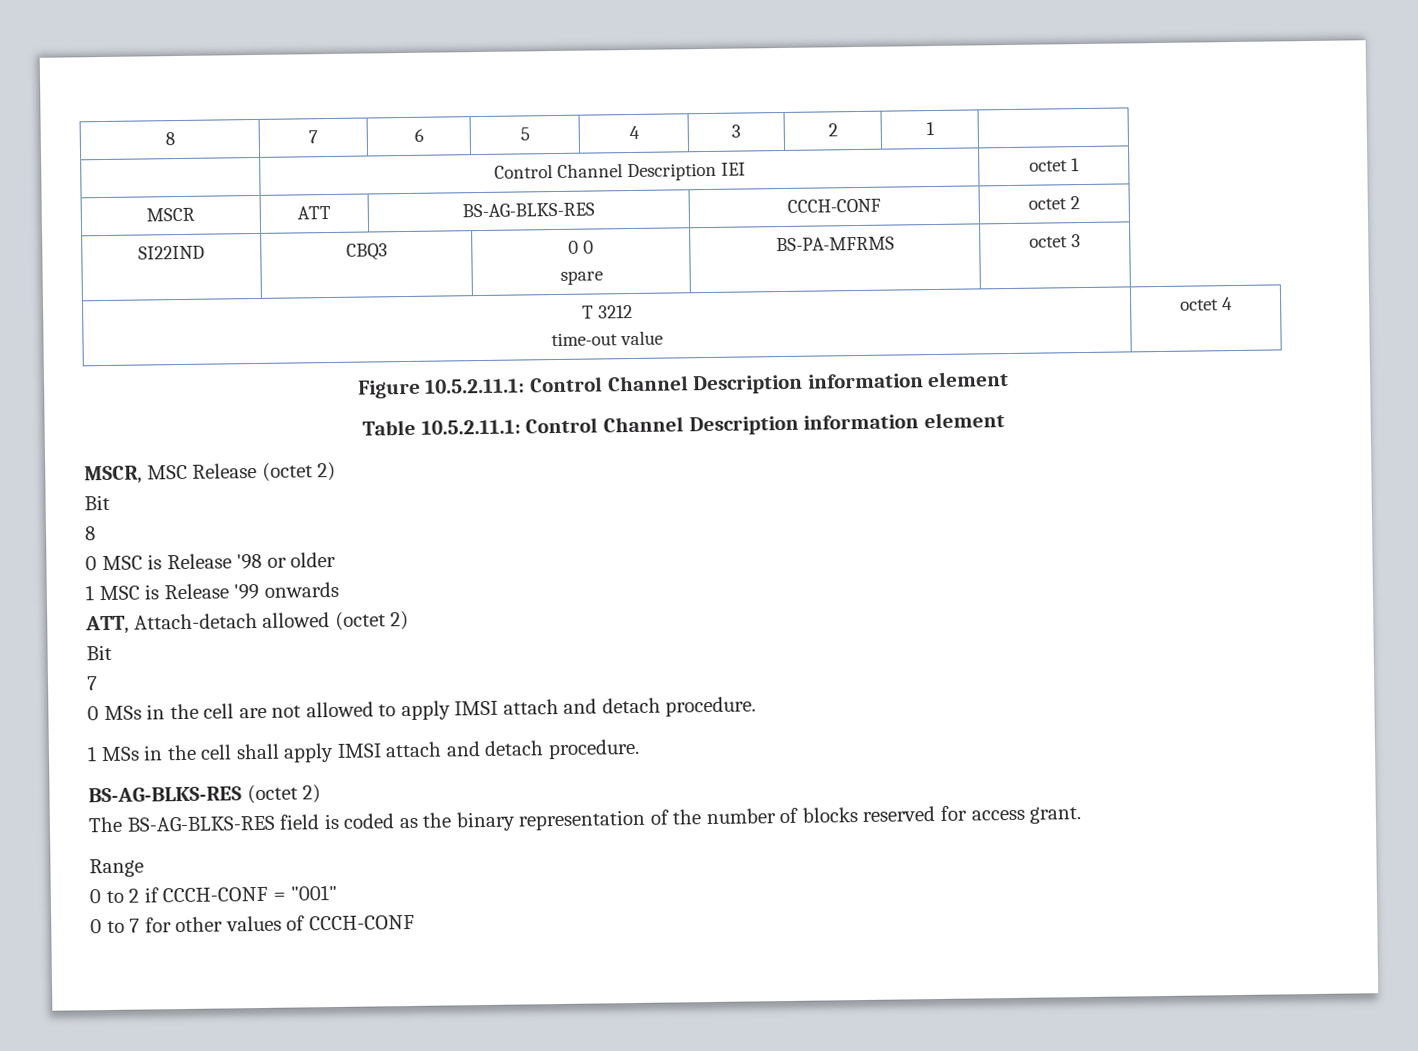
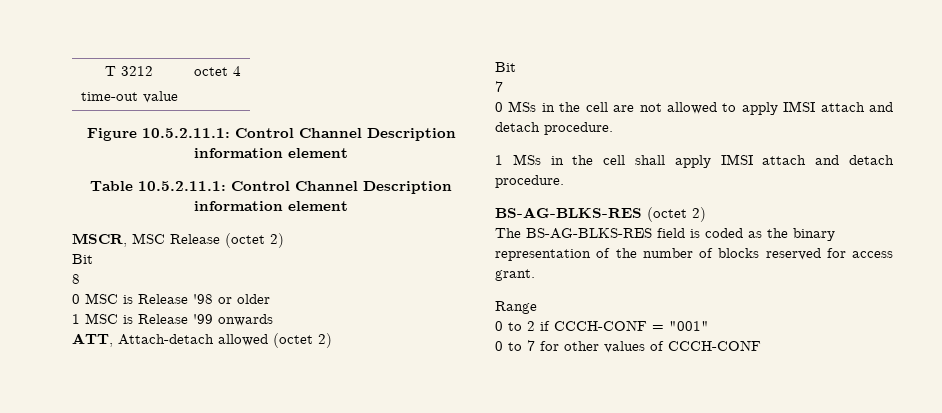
[164,132,175,146] [308,130,318,144] [413,128,424,142] [519,127,530,141] [628,125,640,140] [731,124,741,138] [827,123,838,137] [925,121,935,136] [493,162,746,182] [1029,158,1080,172] [146,207,195,222] [297,205,331,220] [462,202,595,218] [787,198,881,213] [1028,196,1080,210] [138,245,205,260] [345,243,388,261] [568,240,594,254] [559,270,603,285] [775,236,895,252] [1029,234,1081,248] 8 | 7 | 6 | 5 | 4 | 3 | 2 | 1 | // | Control Channel Description IEI | octet 1 // MSCR | ATT | BS-AG-BLKS-RES | CCCH-CONF | octet 2 // SI22IND | CBQ3 | 0 0 // spare | BS-PA-MFRMS | octet 3 // -> (105, 71) none

